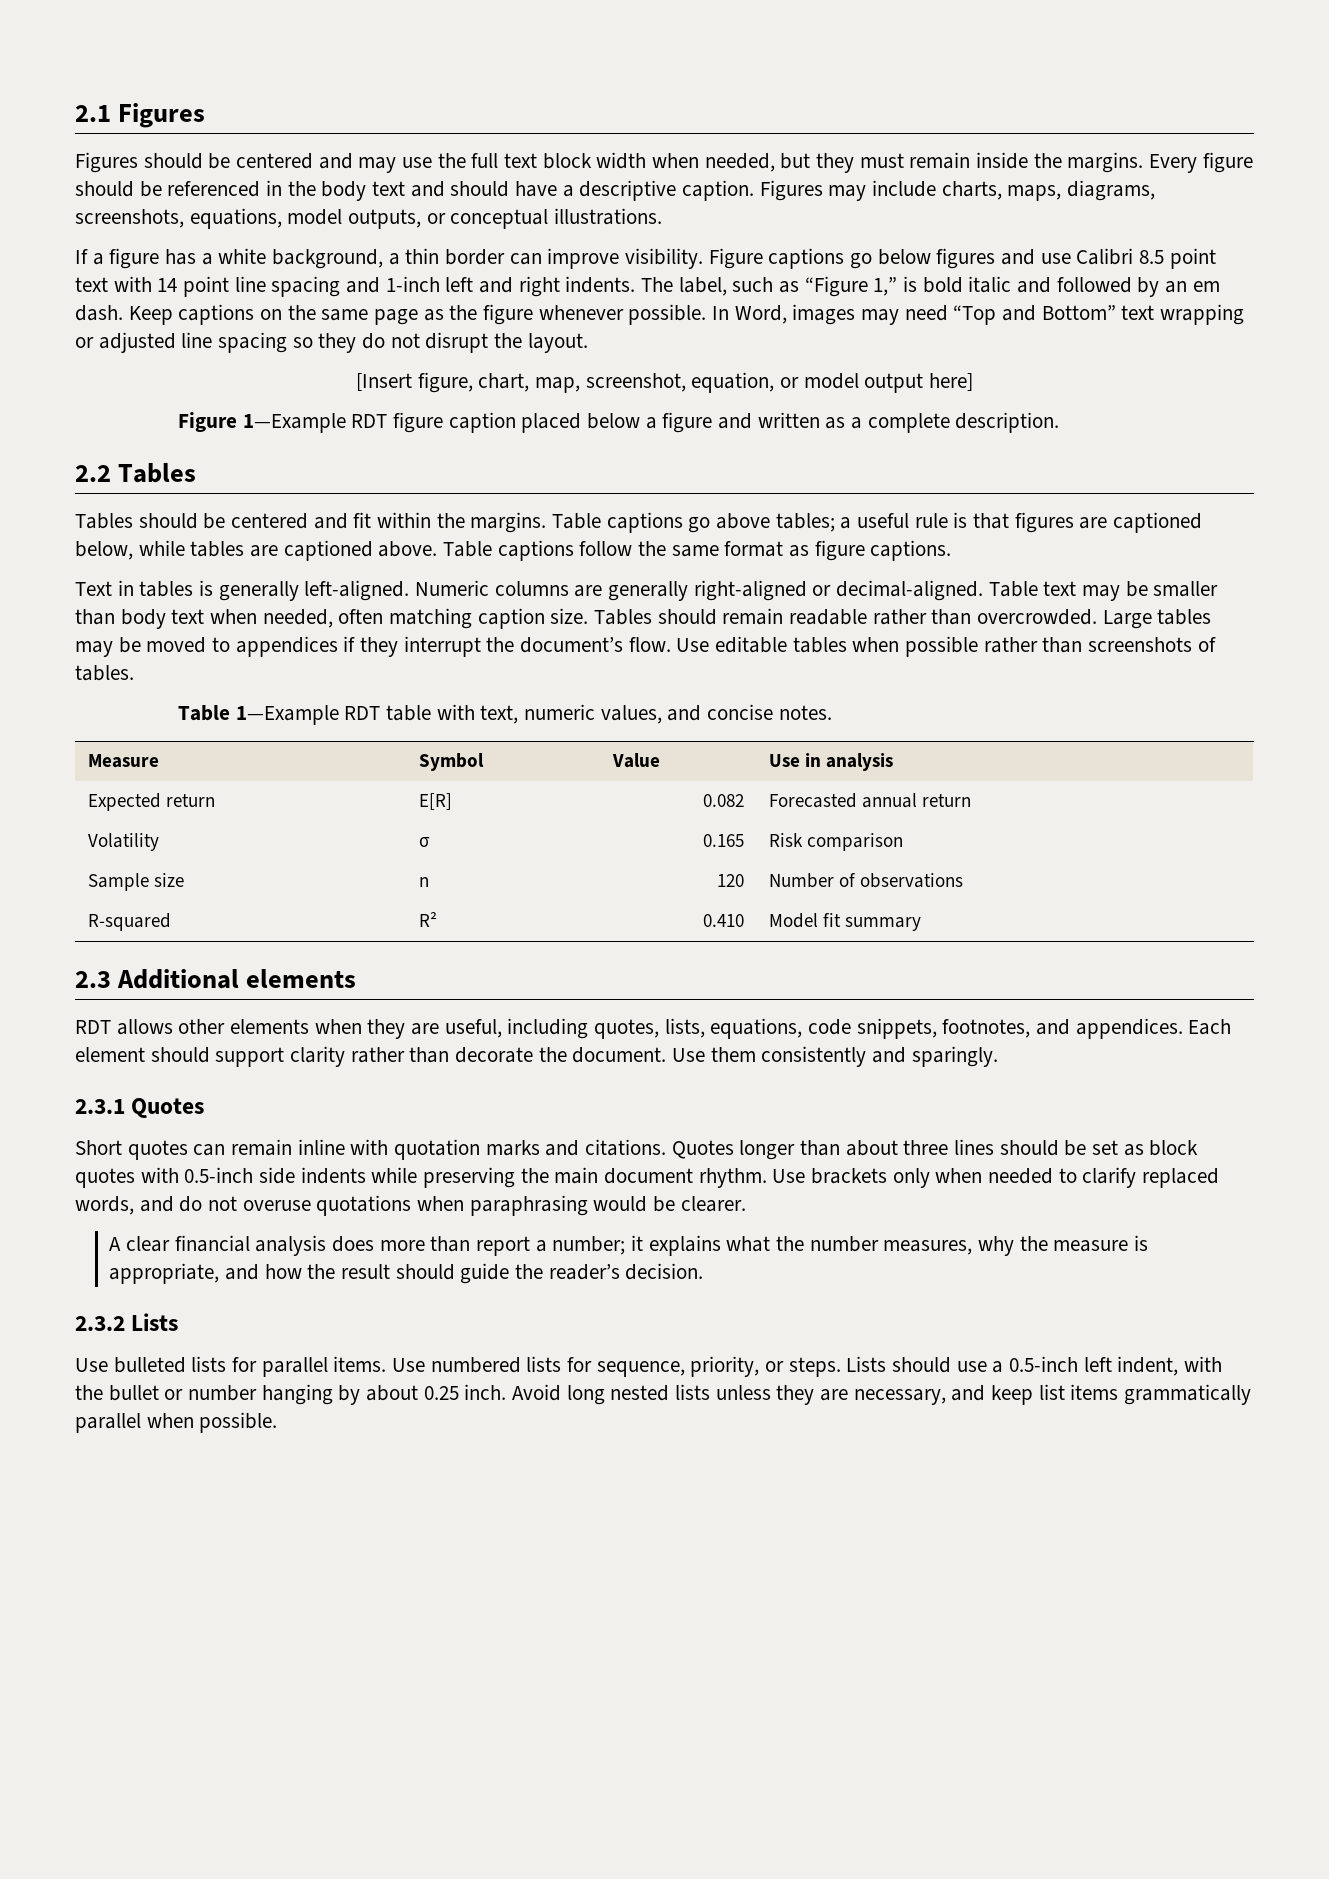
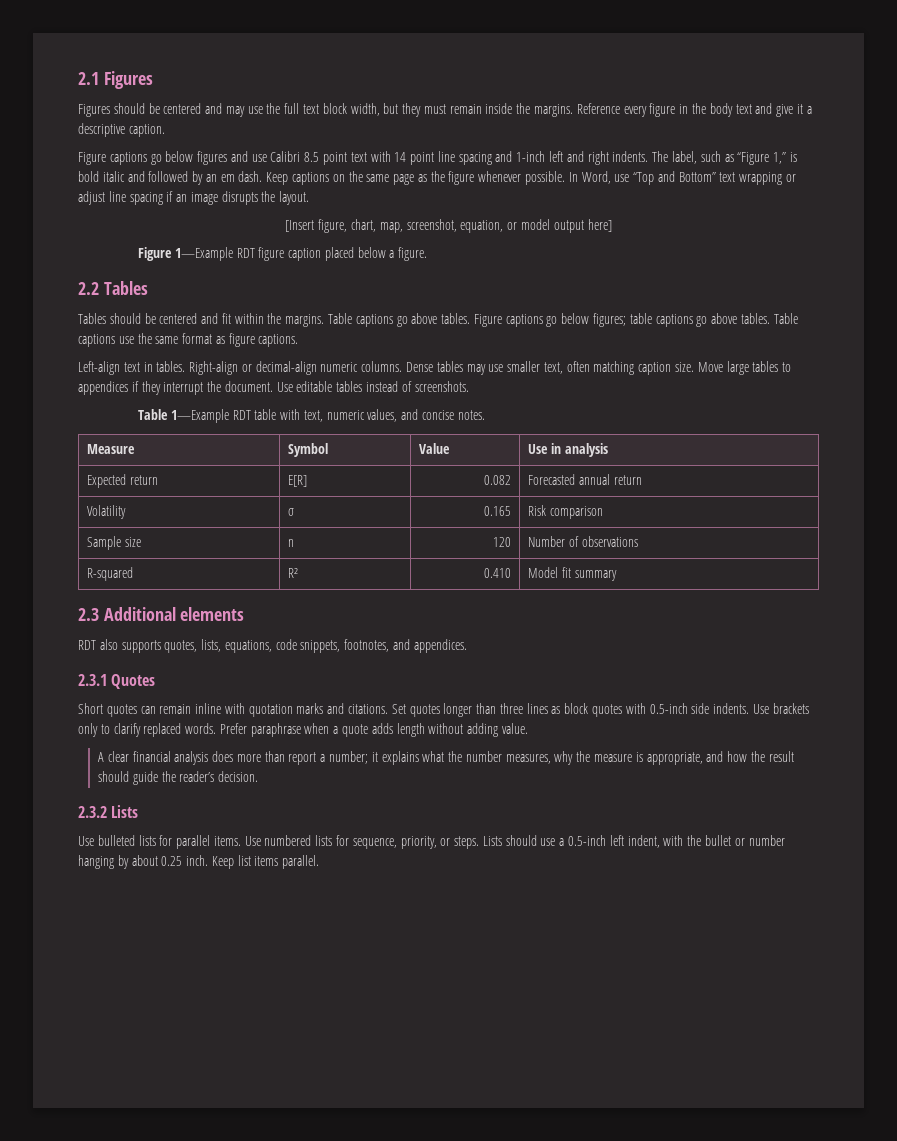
[596,152,775,172] width when needed, -> [350,103,380,116] width,
[1149,152,1253,173] [75,181,261,197] Every figure should be referenced -> [576,103,676,117] Reference every figure
[450,181,558,197] should have -> [776,104,803,117] give it
[759,180,1156,201] [75,208,663,229] [75,248,704,269] Figures may include charts, maps, diagrams, screenshots, equations, model outputs, or conceptual illustrations. // If a figure has a white background, a thin border can improve visibility. -> (165, 130) //
[792,304,948,325] images may need -> [614,174,630,182] use
[98,332,489,353] adjusted line spacing so they do not disrupt -> [78,191,258,205] adjust line spacing if an image disrupts
[662,412,1060,433] figure and written as a complete description. -> [398,247,428,261] figure.
[775,512,1203,533] [75,540,633,561] tables; a useful rule is that figures are captioned below, while tables are captioned above. Table captions follow -> [441,313,798,327] [78,334,134,347] tables. Figure captions go below figures; table captions go above tables. Table captions use
[75,580,1219,601] [75,608,1212,629] [75,637,207,657] Text in tables is generally left-aligned. Numeric columns are generally right-aligned or decimal-aligned. Table text may be smaller than body text when needed, often matching caption size. Tables should remain readable rather than overcrowded. Large tables may be moved -> [78,361,779,375] Left-align text in tables. Right-align or decimal-align numeric columns. Dense tables may use smaller text, often matching caption size. Move large tables
[520,637,671,653] document’s flow. -> [224,381,273,392] document.
[852,636,1216,657] [75,665,134,681] when possible rather than screenshots of tables. -> [366,381,469,392] instead of screenshots.
[116,1018,589,1039] allows other elements when they are useful, including -> [99,639,161,653] also supports
[1188,1019,1232,1035] [75,1046,998,1067] Each element should support clarity rather than decorate the document. Use them consistently and sparingly. -> (467, 646) none
[671,1140,734,1159] Quotes -> [391,704,440,717] Set quotes
[845,1140,898,1156] about -> (497, 708) none
[999,1140,1119,1156] should be set -> (548, 708) none
[300,1167,767,1188] indents while preserving the main document rhythm. -> [713,703,750,714] indents.
[935,1168,1054,1184] when needed -> (98, 730) none
[75,1195,746,1216] words, and do not overuse quotations when paraphrasing would be clearer. -> [185,723,528,737] words. Prefer paraphrase when a quote adds length without adding value.
[512,1384,1252,1405] [75,1412,278,1433] Avoid long nested lists unless they are necessary, and keep list items grammatically parallel when possible. -> [211,855,320,869] Keep list items parallel.

